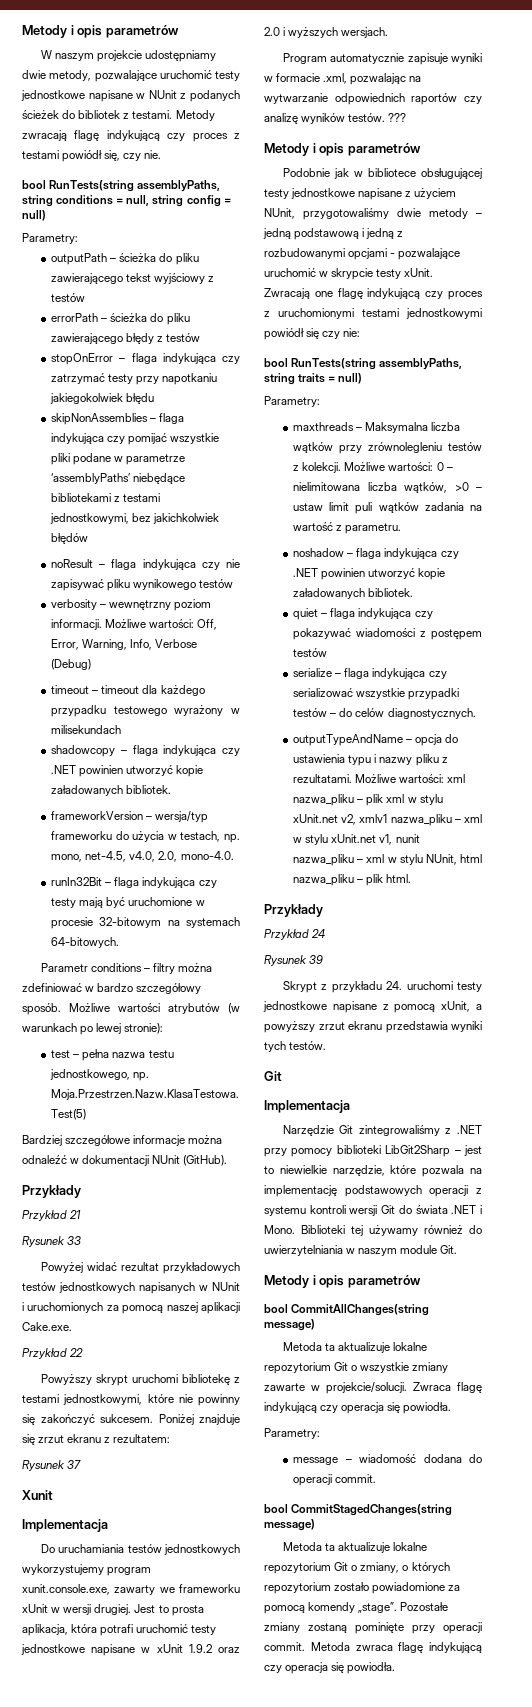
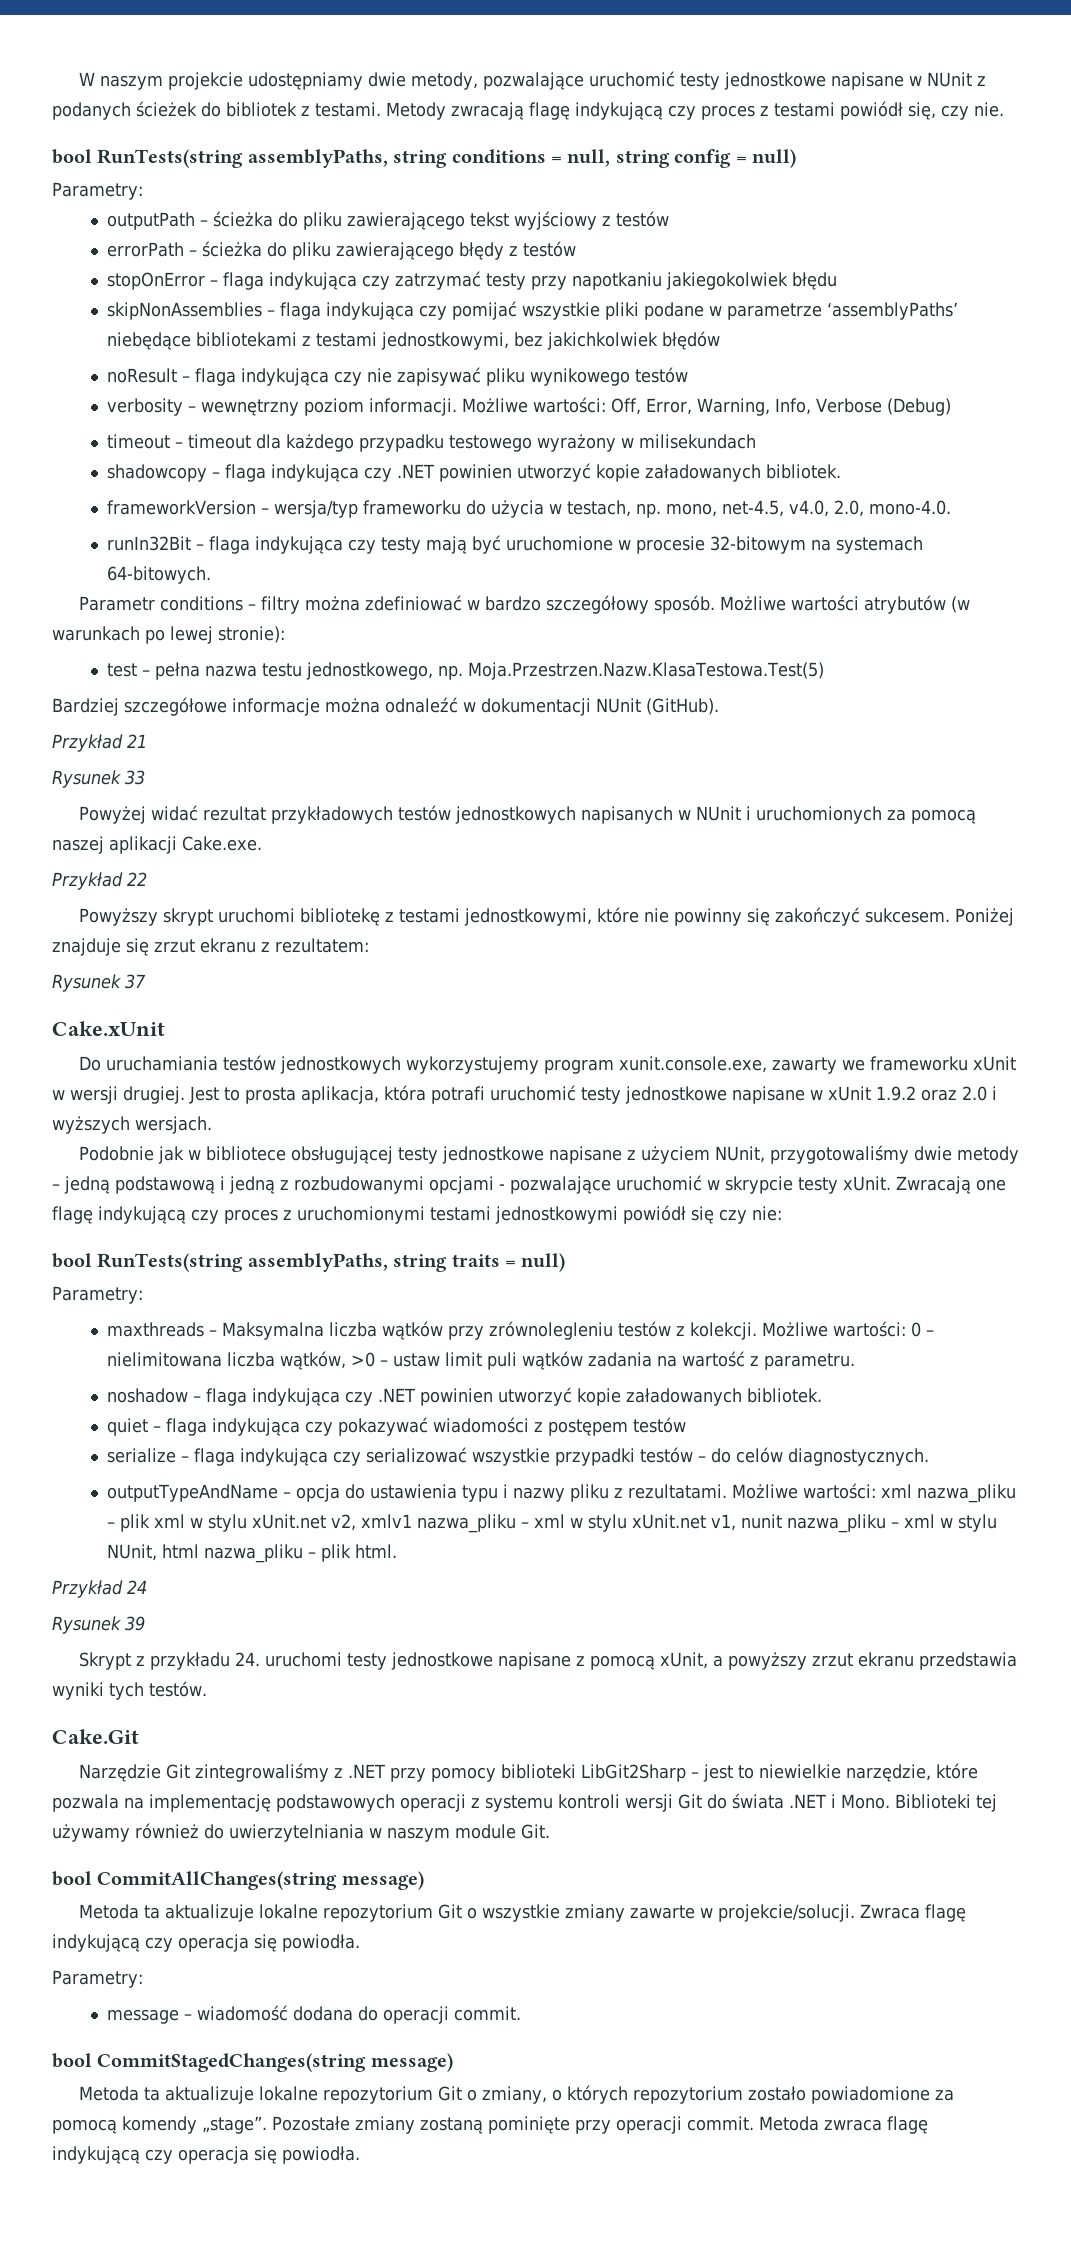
[22,25,179,38] Metody i opis parametrów // -> (78, 79) none
[22,1185,81,1198] // Przykłady -> (719, 706) none
[22,1490,53,1500] [22,1519,108,1532] Xunit // Implementacja -> [52,1021,165,1036] Cake.xUnit
[282,53,482,65] [264,73,422,85] [264,93,482,105] [264,113,407,124] [264,143,421,156] // Program automatycznie zapisuje wyniki w formacie .xml, pozwalając na wytwarzanie odpowiednich raportów czy analizę wyników testów. ??? // Metody i opis parametrów -> (212, 1125) none
[264,904,323,917] // Przykłady -> (398, 1551) none
[264,1071,282,1081] [264,1100,350,1113] Git // Implementacja -> [52,1729,139,1744] Cake.Git
[264,1275,421,1288] // Metody i opis parametrów -> (550, 1831) none

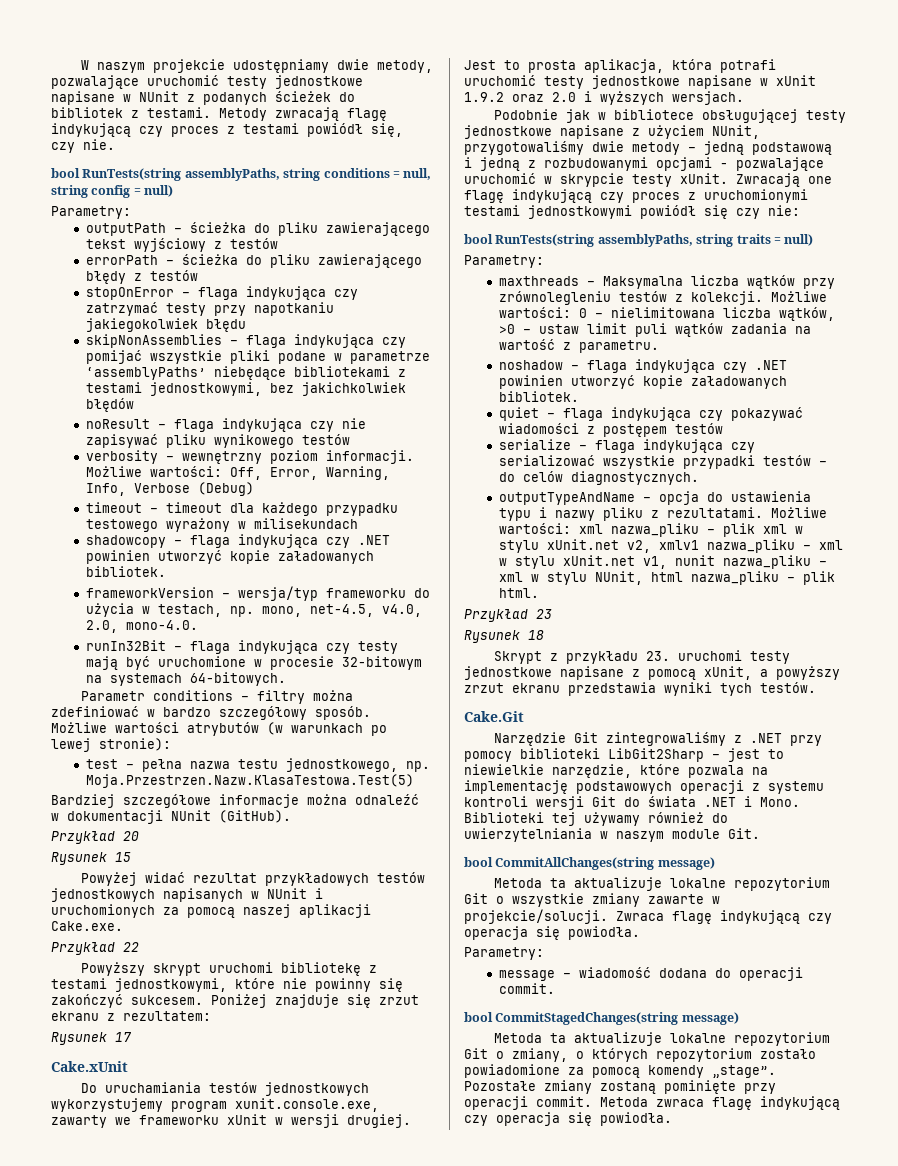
[127,734,147,748] [52,770,145,788] 21 // Rysunek 33 -> [123,831,139,841] [51,852,131,865] 20 // Rysunek 15
[125,974,146,989] 37 -> [115,1032,132,1042] 17
[127,1580,147,1594] [52,1616,145,1634] 24 // Rysunek 39 -> [536,609,552,619] [464,630,544,643] 23 // Rysunek 18
[234,1652,260,1666] 24. -> [645,651,670,661] 23.

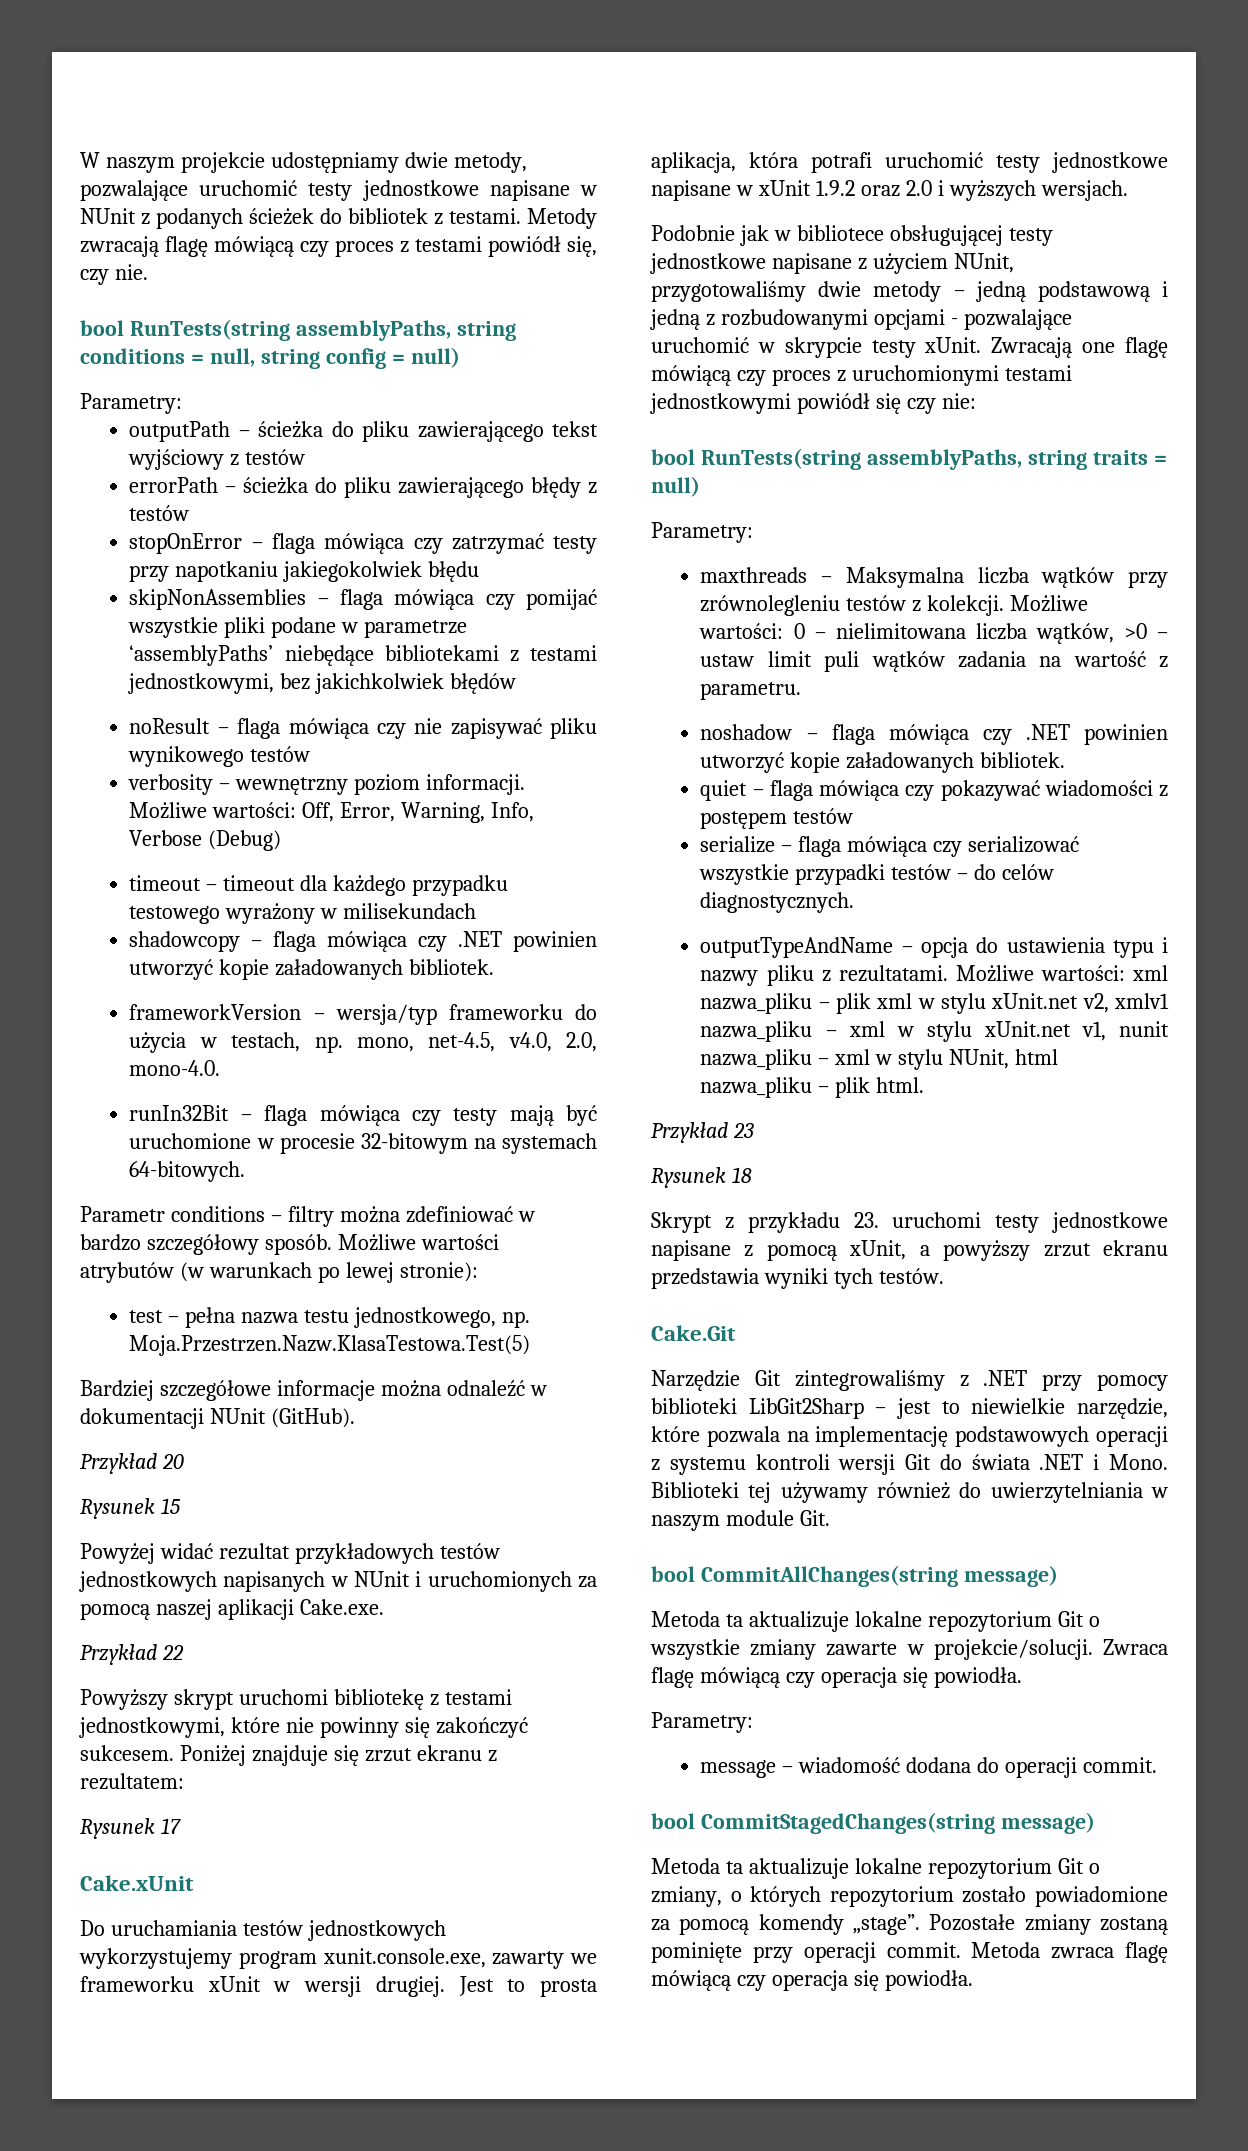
[51,123,131,137] indykującą -> [214,236,294,257] mówiącą
[245,286,326,300] indykująca -> [324,533,405,554] mówiąca
[293,334,374,348] indykująca -> [394,589,475,610] mówiąca
[221,418,302,432] indykująca -> [288,718,369,739] mówiąca
[237,534,318,548] indykująca -> [327,931,408,952] mówiąca
[237,640,318,654] indykująca -> [319,1105,400,1126] mówiąca
[512,189,592,203] indykującą -> [651,365,731,386] mówiącą
[634,359,715,373] indykująca -> [888,724,969,745] mówiąca
[610,407,691,421] indykująca -> [819,780,900,801] mówiąca
[642,439,723,453] indykująca -> [847,836,928,857] mówiąca
[720,910,800,924] indykującą -> [699,1667,780,1688] mówiącą
[760,1096,840,1110] indykującą -> [651,1970,731,1991] mówiącą

